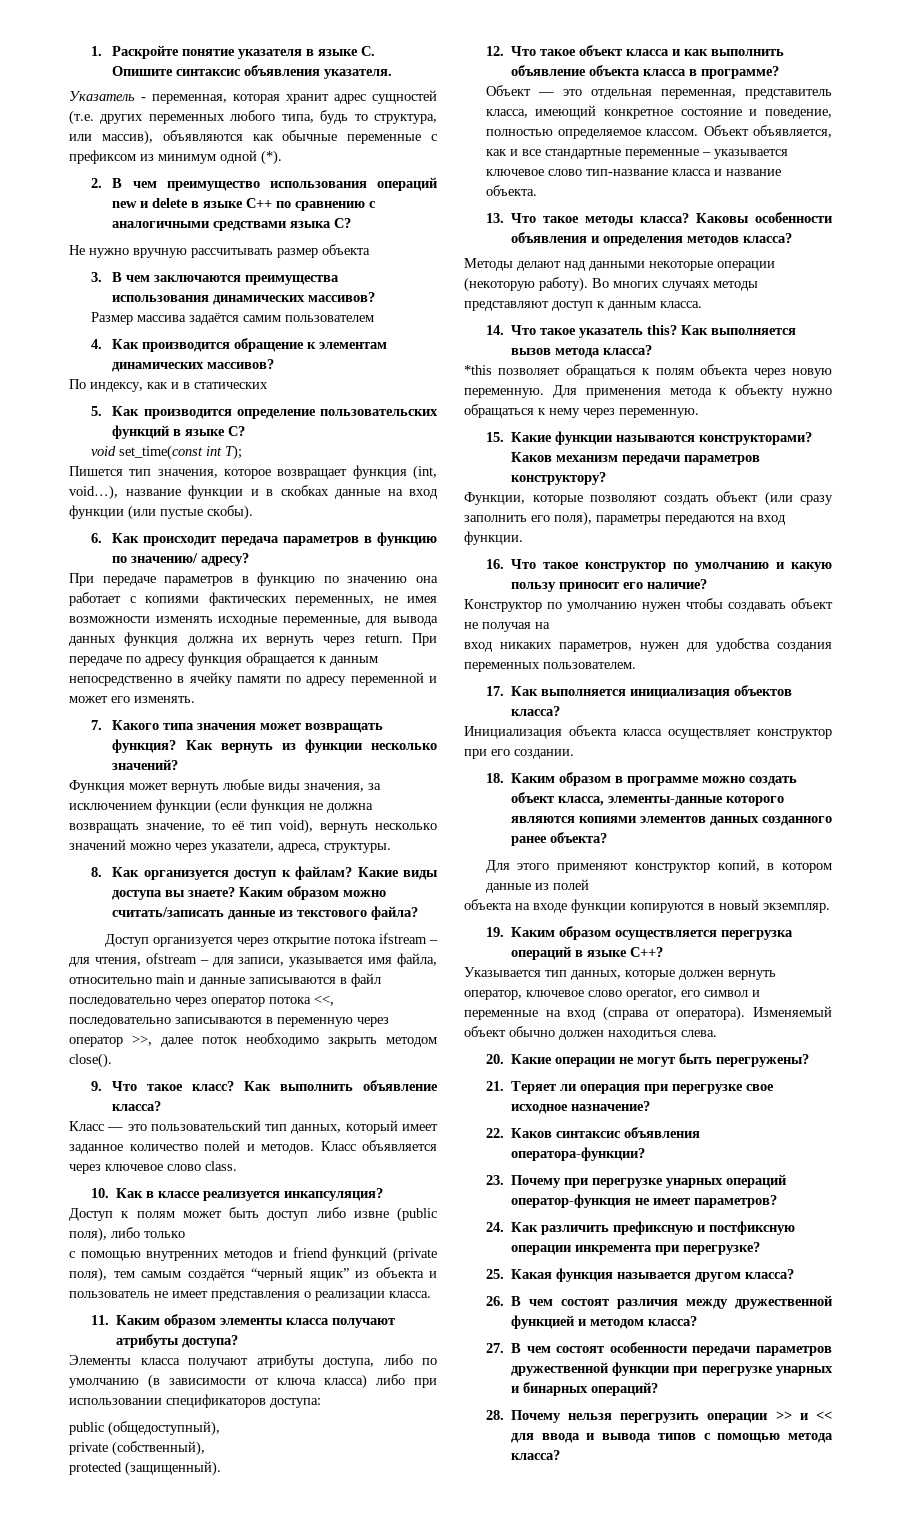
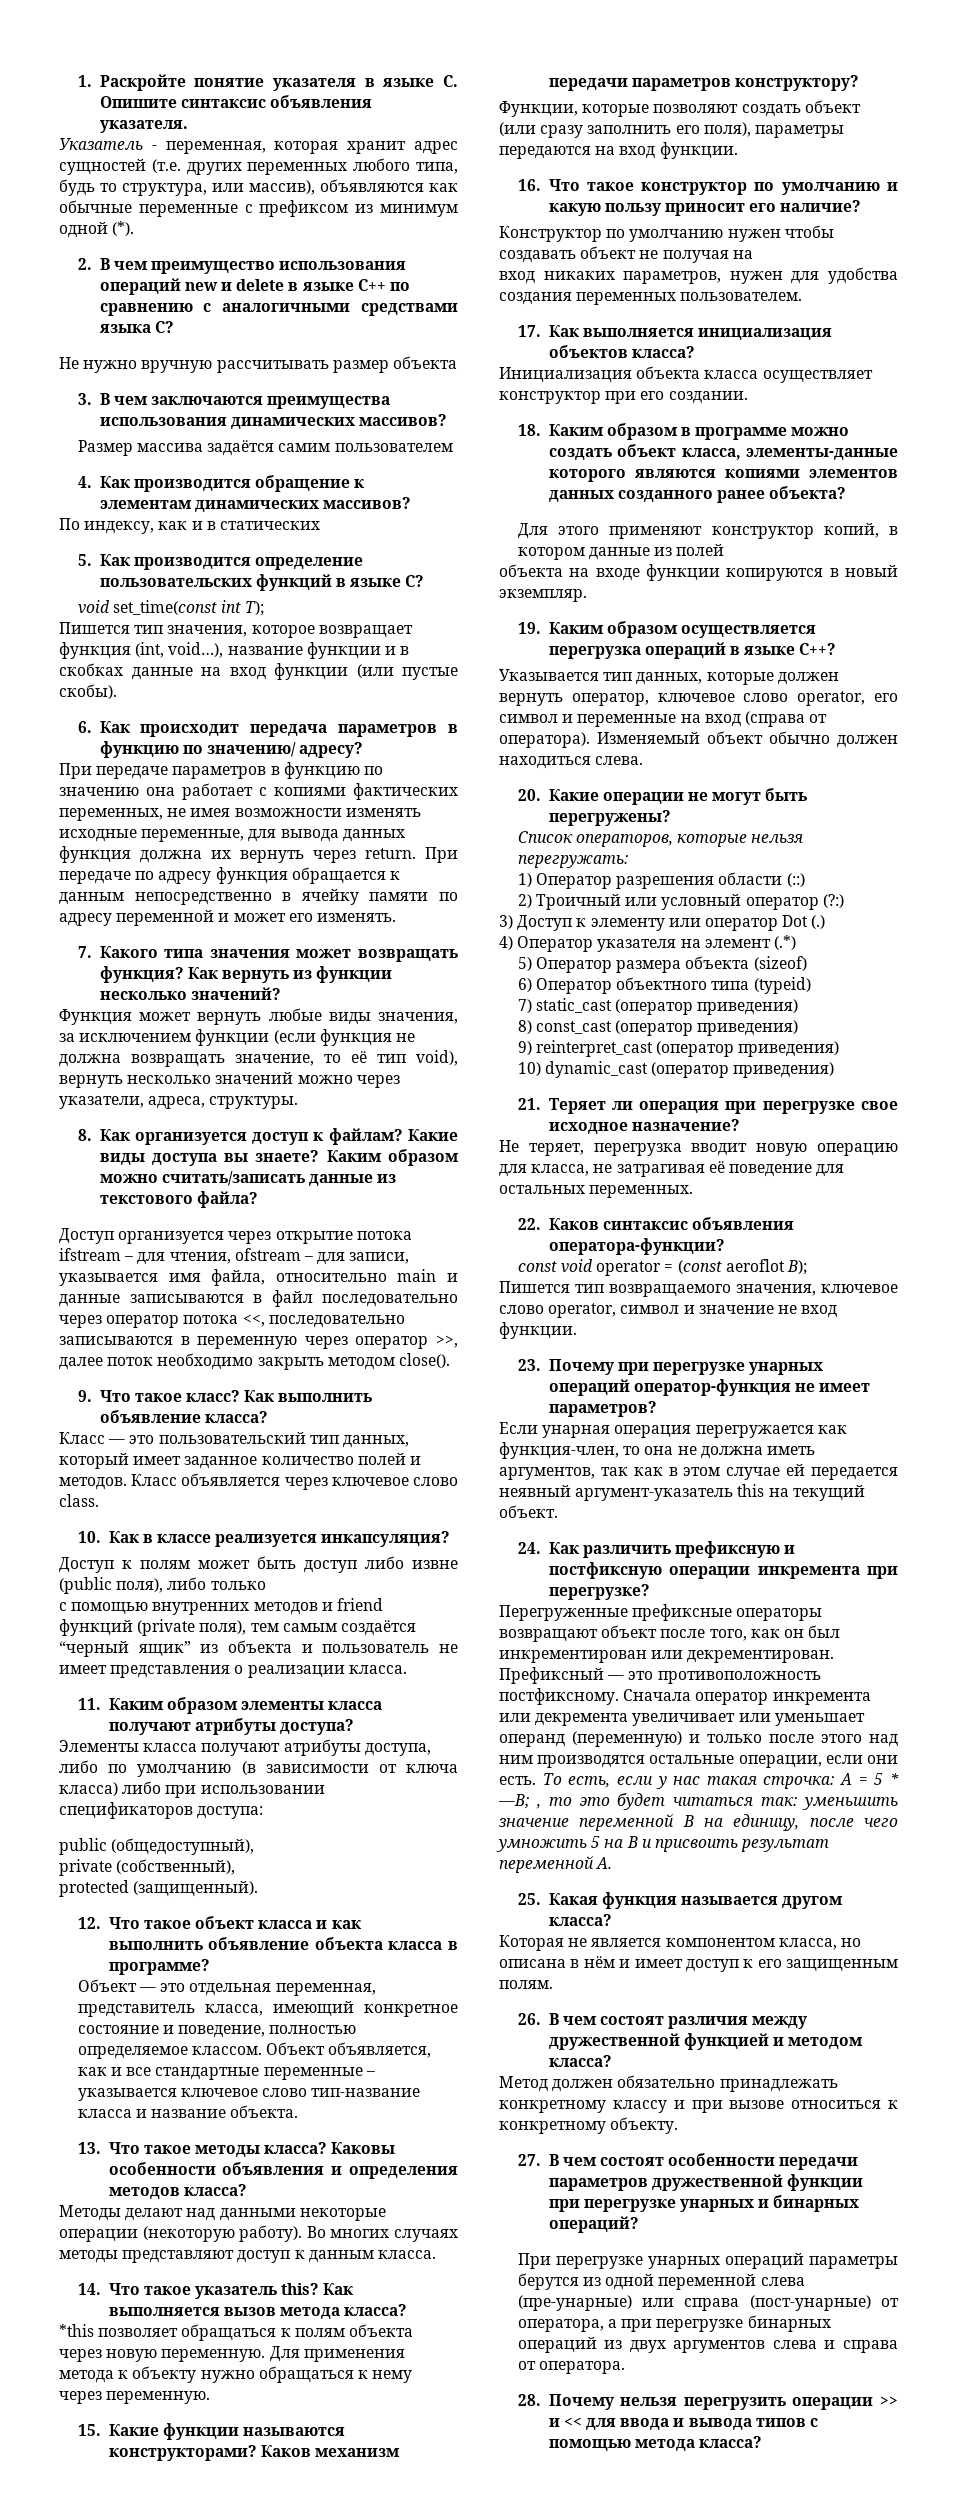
(809, 1060) none -> [517,831,804,847] [517,855,628,868] [517,872,805,889] [517,894,844,910] [499,915,826,931] [499,935,796,952] [517,956,807,973] [517,977,811,994] [517,998,799,1015] [517,1020,799,1036] [517,1040,840,1057] [517,1061,835,1078] // Список операторов, которые нельзя перегружать: // 1) Оператор разрешения области (::) // 2) Троичный или условный оператор (?:) // 3) Доступ к элементу или оператор Dot (.) // 4) Оператор указателя на элемент (.*) // 5) Оператор размера объекта (sizeof) // 6) Оператор объектного типа (typeid) // 7) static_cast (оператор приведения) // 8) const_cast (оператор приведения) // 9) reinterpret_cast (оператор приведения) // 10) dynamic_cast (оператор приведения)
(650, 1106) none -> [499,1140,898,1156] [499,1161,845,1177] [499,1185,694,1198] // Не теряет, перегрузка вводит новую операцию для класса, не затрагивая её поведение для остальных переменных.
(645, 1154) none -> [517,1259,807,1276] [499,1281,898,1297] [499,1303,838,1318] [499,1322,577,1339] // const void operator = (const aeroflot B); // Пишется тип возвращаемого значения, ключевое слово operator, символ и значение не вход функции.
(777, 1201) none -> [499,1422,847,1438] [499,1442,815,1459] [499,1464,898,1480] [499,1484,865,1501] [499,1505,558,1518] // Если унарная операция перегружается как функция-член, то она не должна иметь аргументов, так как в этом случае ей передается неявный аргумент-указатель this на текущий объект.
(760, 1248) none -> [499,1604,823,1621] [499,1625,841,1642] [499,1650,835,1663] [499,1667,821,1684] [499,1688,871,1705] [499,1713,865,1726] [499,1731,898,1747] [499,1755,898,1768] [499,1773,899,1789] [498,1793,898,1810] [499,1814,898,1831] [496,1836,830,1852] [499,1856,613,1873] // Перегруженные префиксные операторы возвращают объект после того, как он был инкрементирован или декрементирован. Префиксный — это противоположность постфиксному. Сначала оператор инкремента или декремента увеличивает или уменьшает операнд (переменную) и только после этого над ним производятся остальные операции, если они есть. То есть, если у нас такая строчка: A = 5 * —B; , то это будет читаться так: уменьшить значение переменной B на единицу, после чего умножить 5 на B и присвоить результат переменной A.
(794, 1274) none -> [499,1935,861,1951] [499,1956,898,1972] [499,1980,553,1989] // Которая не является компонентом класса, но описана в нём и имеет доступ к его защищенным полям.
(697, 1321) none -> [499,2075,838,2092] [499,2100,898,2113] [499,2117,679,2134] // Метод должен обязательно принадлежать конкретному классу и при вызове относиться к конкретному объекту.
(658, 1389) none -> [517,2253,898,2269] [517,2273,805,2290] [517,2295,899,2311] [517,2315,831,2332] [517,2337,898,2353] [517,2361,626,2374] // При перегрузке унарных операций параметры берутся из одной переменной слева (пре-унарные) или справа (пост-унарные) от оператора, а при перегрузке бинарных операций из двух аргументов слева и справа от оператора.

